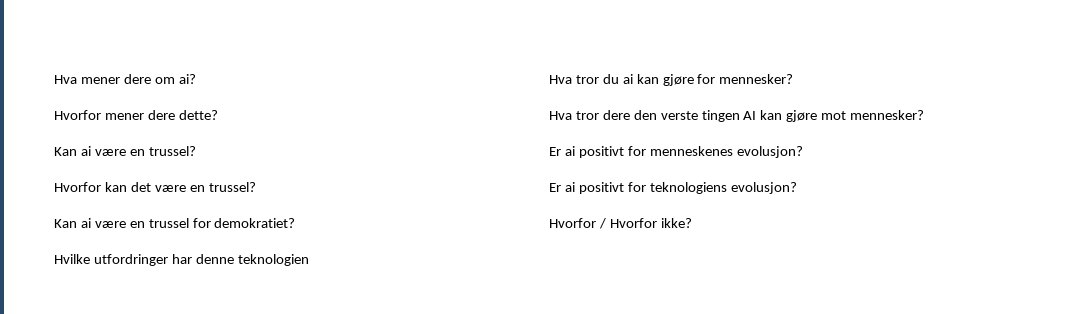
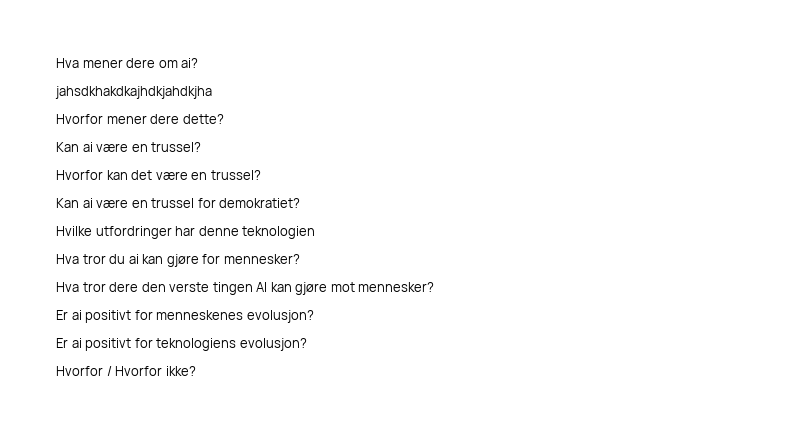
(196, 79) none -> [55,86,212,99] // jahsdkhakdkajhdkjahdkjha

